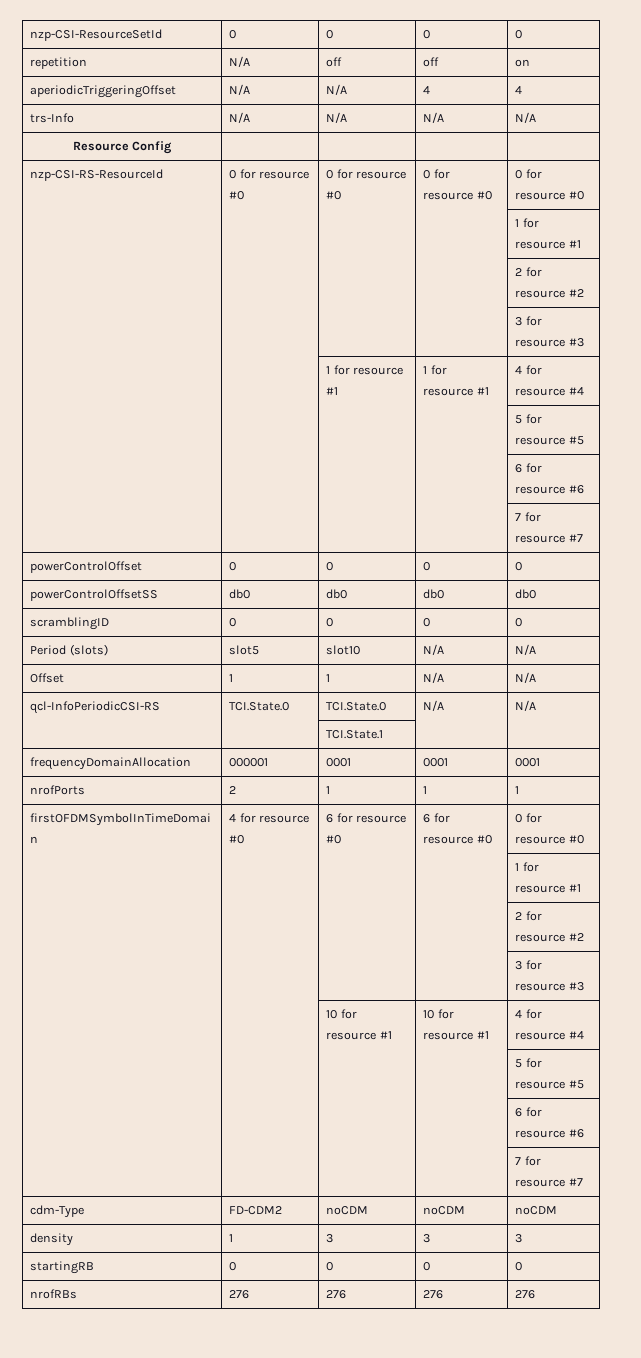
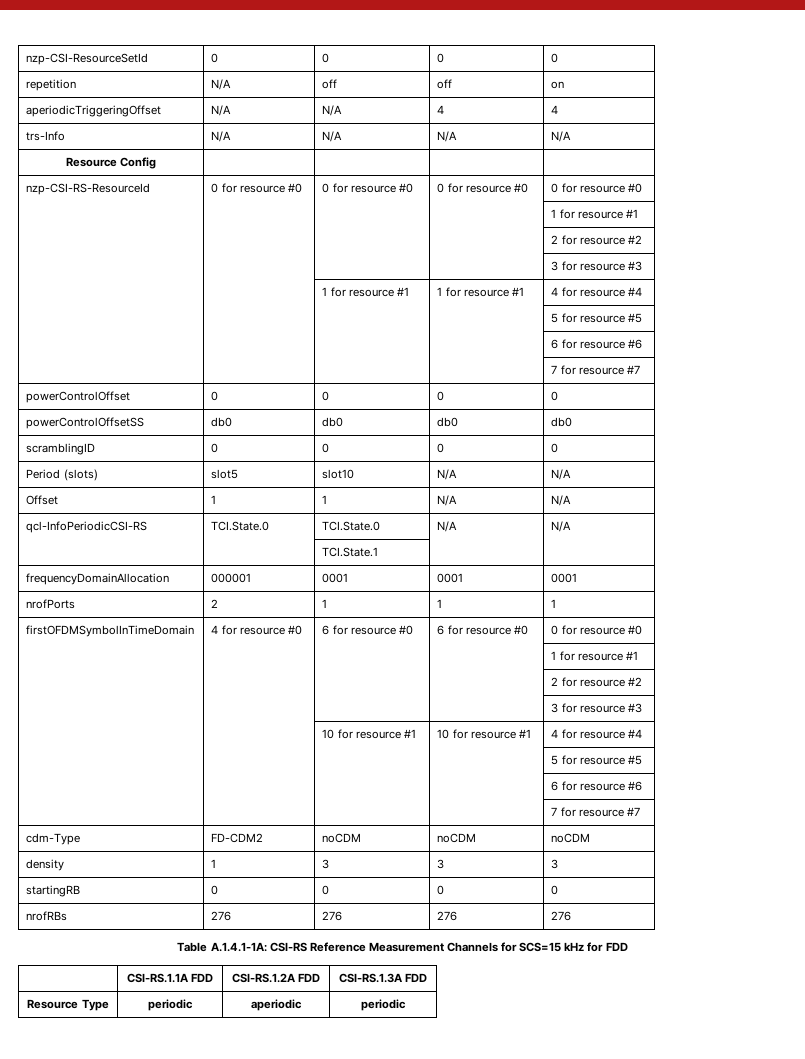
(536, 1294) none -> [177,942,628,952] [126,973,214,983] [231,973,321,983] [338,973,428,983] [27,999,109,1011] [148,999,193,1011] [251,999,302,1011] [361,999,406,1011] // Table A.1.4.1-1A: CSI-RS Reference Measurement Channels for SCS=15 kHz for FDD // | CSI-RS.1.1A FDD | CSI-RS.1.2A FDD | CSI-RS.1.3A FDD // Resource Type | periodic | aperiodic | periodic

